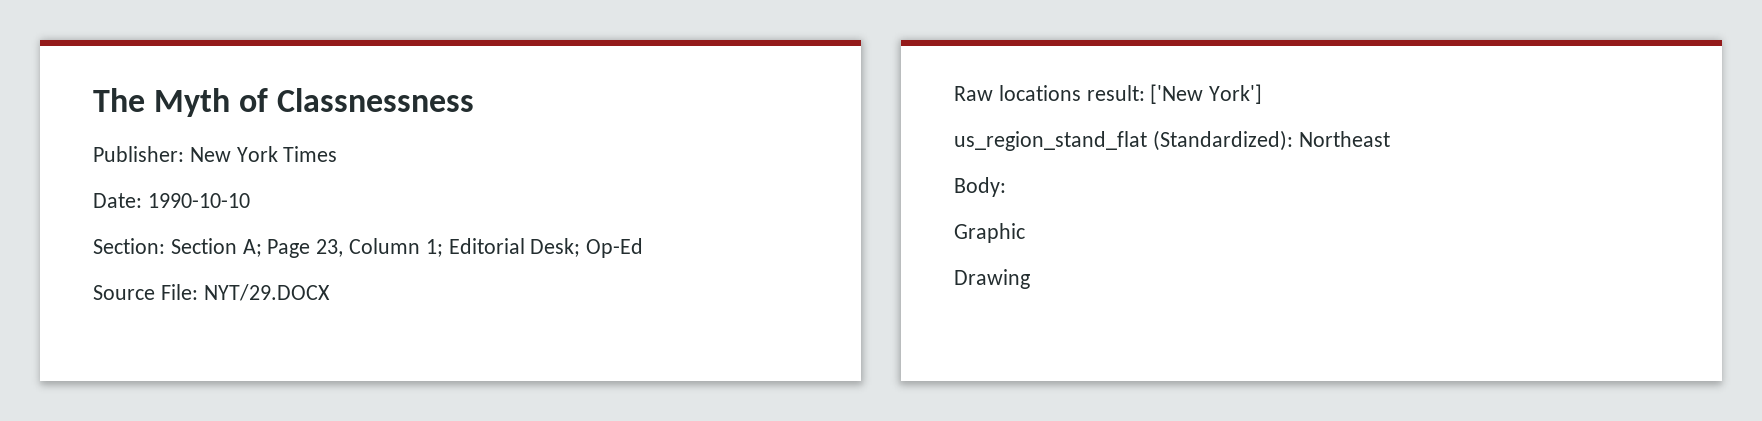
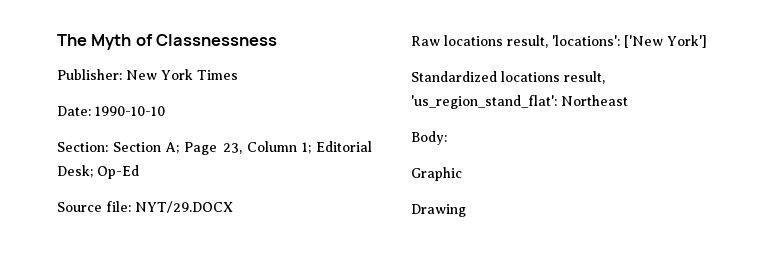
[160,284,198,300] File: -> [106,201,131,212] file:
[1086,85,1145,101] result: -> [507,35,620,48] result, 'locations':
[954,130,1293,151] us_region_stand_flat (Standardized): -> [411,71,605,84] [411,95,557,109] Standardized locations result, 'us_region_stand_flat':

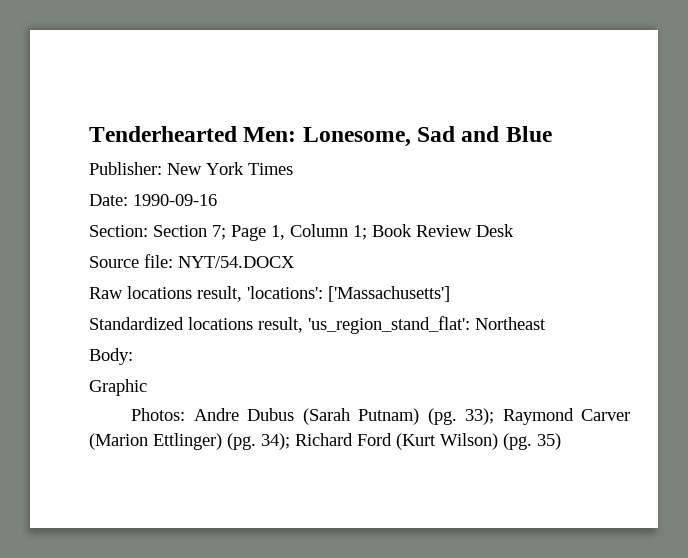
[57,34,278,50] The Myth of Classnessness -> [89,126,552,147] Tenderhearted Men: Lonesome, Sad and Blue
[95,106,165,116] 1990-10-10 -> [133,194,217,206] 1990-09-16
[165,141,372,155] [57,165,139,179] A; Page 23, Column 1; Editorial Desk; Op-Ed -> [212,224,514,241] 7; Page 1, Column 1; Book Review Desk
[135,201,233,213] NYT/29.DOCX -> [178,256,295,268] NYT/54.DOCX
[624,35,707,48] ['New York'] -> [328,286,450,302] ['Massachusetts']
[411,204,466,217] Drawing -> [131,408,630,425] [89,433,561,450] Photos: Andre Dubus (Sarah Putnam) (pg. 33); Raymond Carver (Marion Ettlinger) (pg. 34); Richard Ford (Kurt Wilson) (pg. 35)

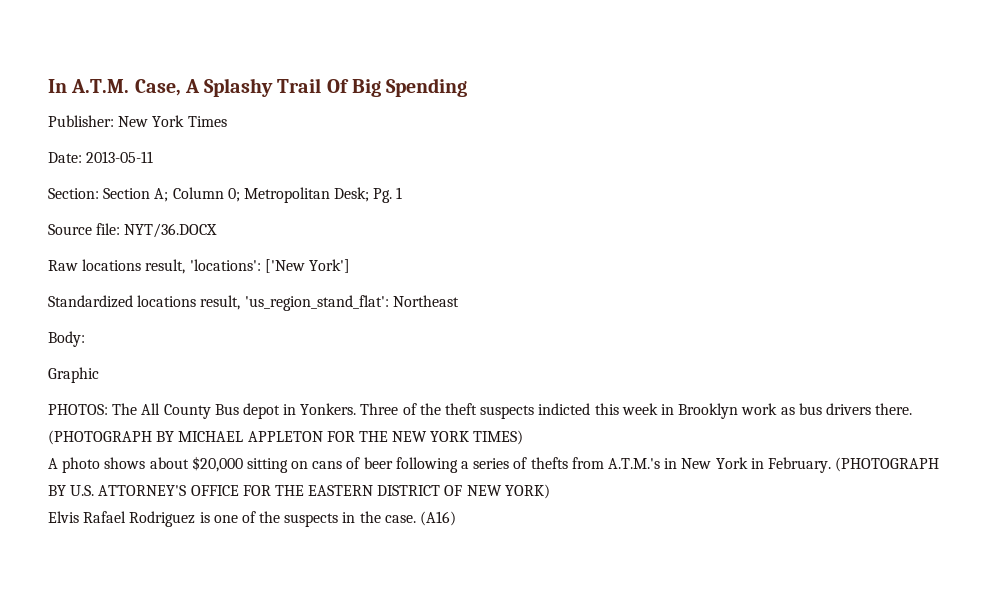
[89,126,552,147] Tenderhearted Men: Lonesome, Sad and Blue -> [48,78,468,97] In A.T.M. Case, A Splashy Trail Of Big Spending
[133,194,217,206] 1990-09-16 -> [86,151,154,163] 2013-05-11
[212,224,514,241] 7; Page 1, Column 1; Book Review Desk -> [154,187,403,203] A; Column 0; Metropolitan Desk; Pg. 1
[178,256,295,268] NYT/54.DOCX -> [124,223,218,238] NYT/36.DOCX
[328,286,450,302] ['Massachusetts'] -> [264,259,350,273] ['New York']
[131,408,630,425] [89,433,561,450] Photos: Andre Dubus (Sarah Putnam) (pg. 33); Raymond Carver (Marion Ettlinger) (pg. 34); Richard Ford (Kurt Wilson) (pg. 35) -> [48,403,913,419] [48,430,524,445] [48,456,940,473] [48,484,550,499] [48,511,457,527] PHOTOS: The All County Bus depot in Yonkers. Three of the theft suspects indicted this week in Brooklyn work as bus drivers there. (PHOTOGRAPH BY MICHAEL APPLETON FOR THE NEW YORK TIMES) // A photo shows about $20,000 sitting on cans of beer following a series of thefts from A.T.M.'s in New York in February. (PHOTOGRAPH BY U.S. ATTORNEY'S OFFICE FOR THE EASTERN DISTRICT OF NEW YORK) // Elvis Rafael Rodriguez is one of the suspects in the case. (A16)

